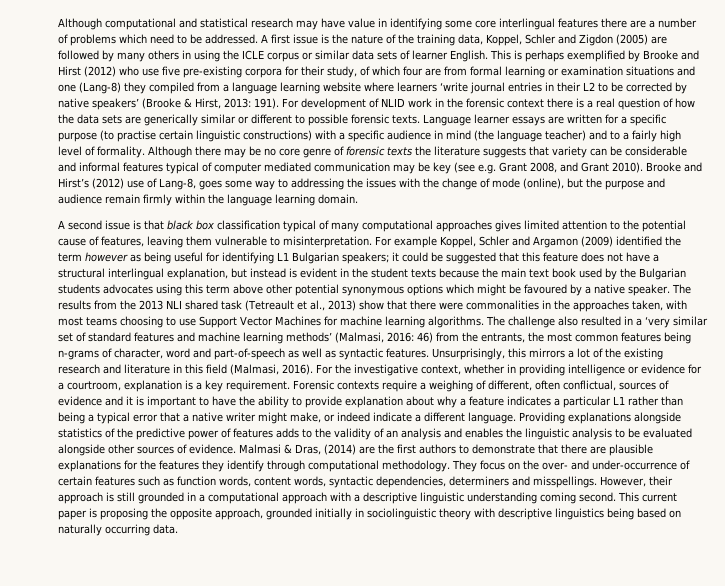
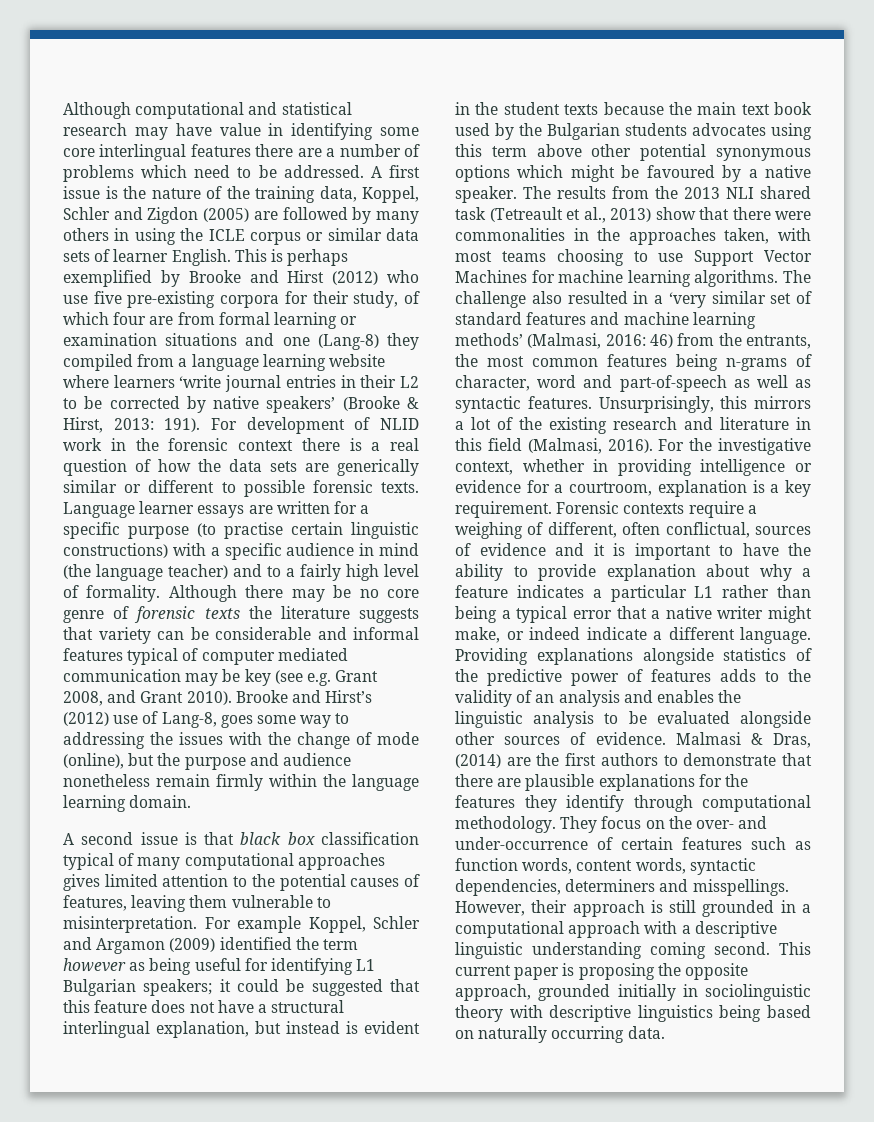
(102, 199) none -> [63,774,150,787] nonetheless
[58,238,86,246] cause -> [350,878,400,887] causes

